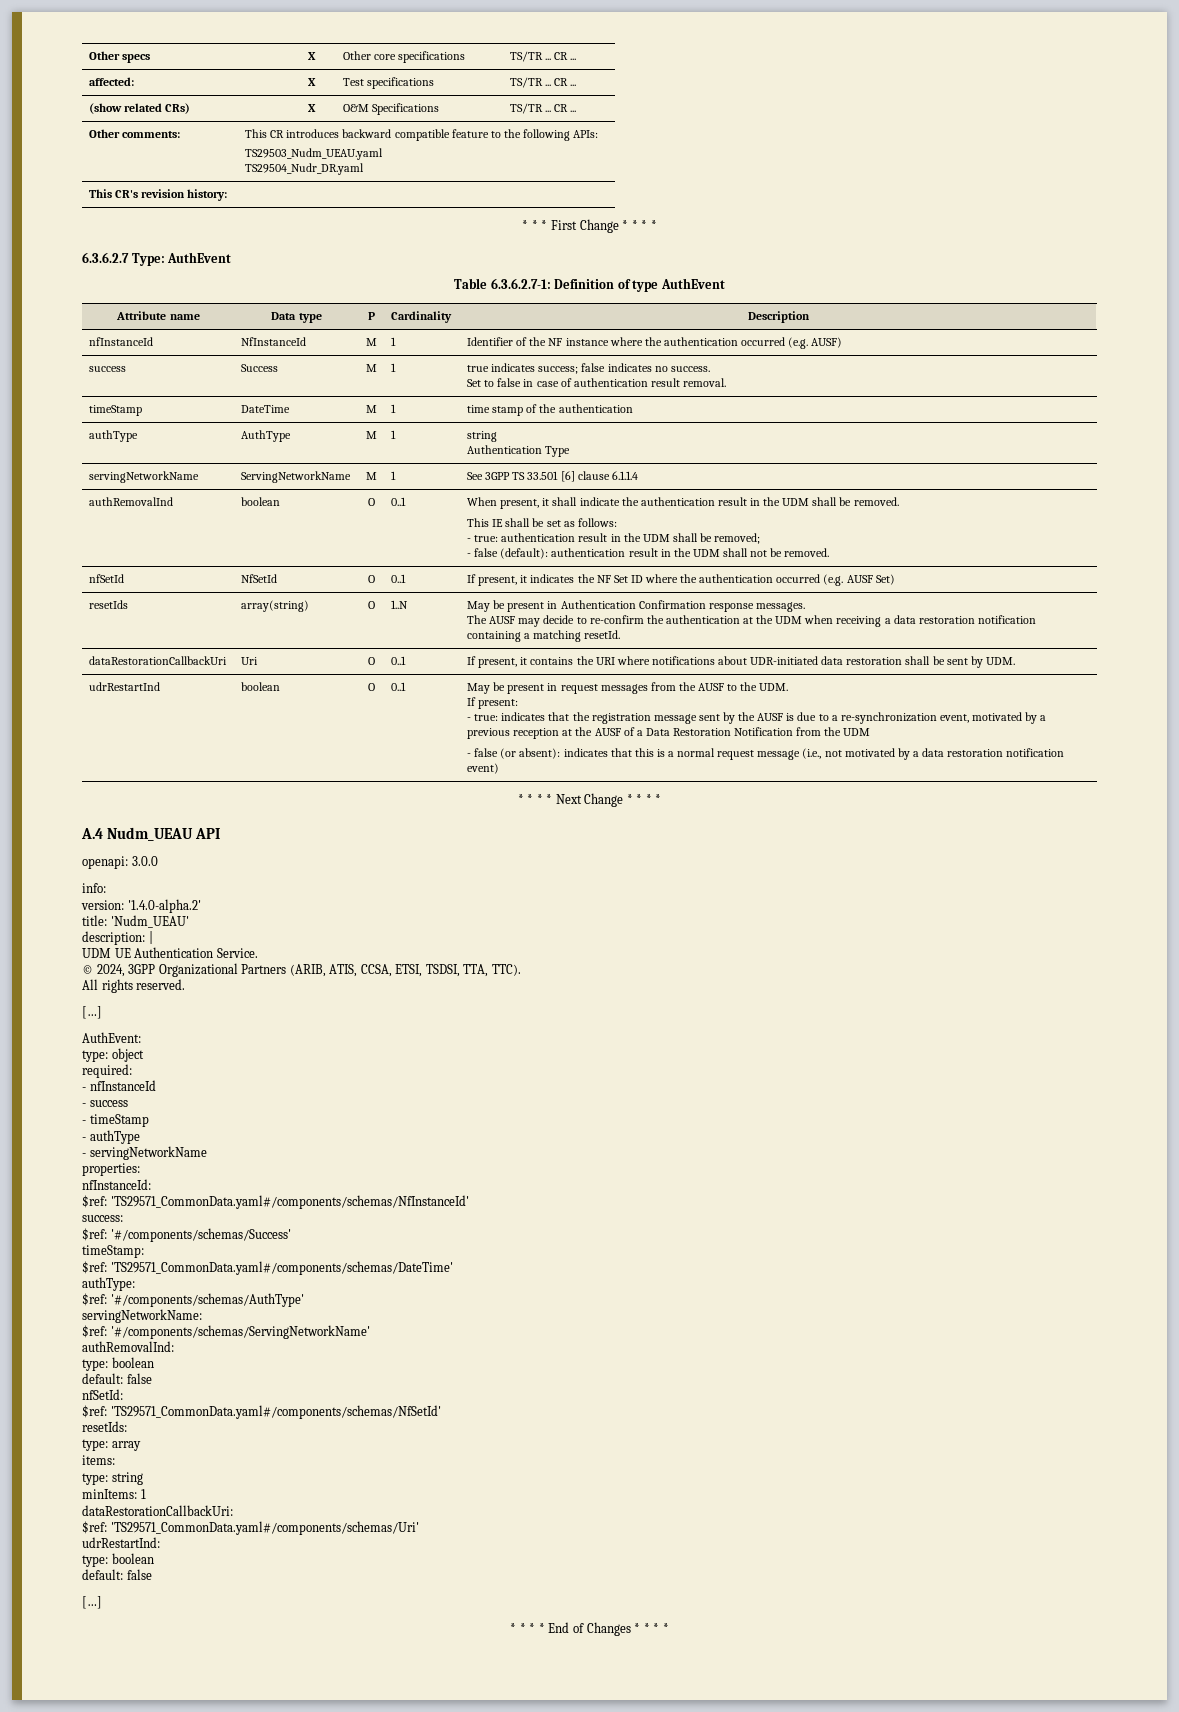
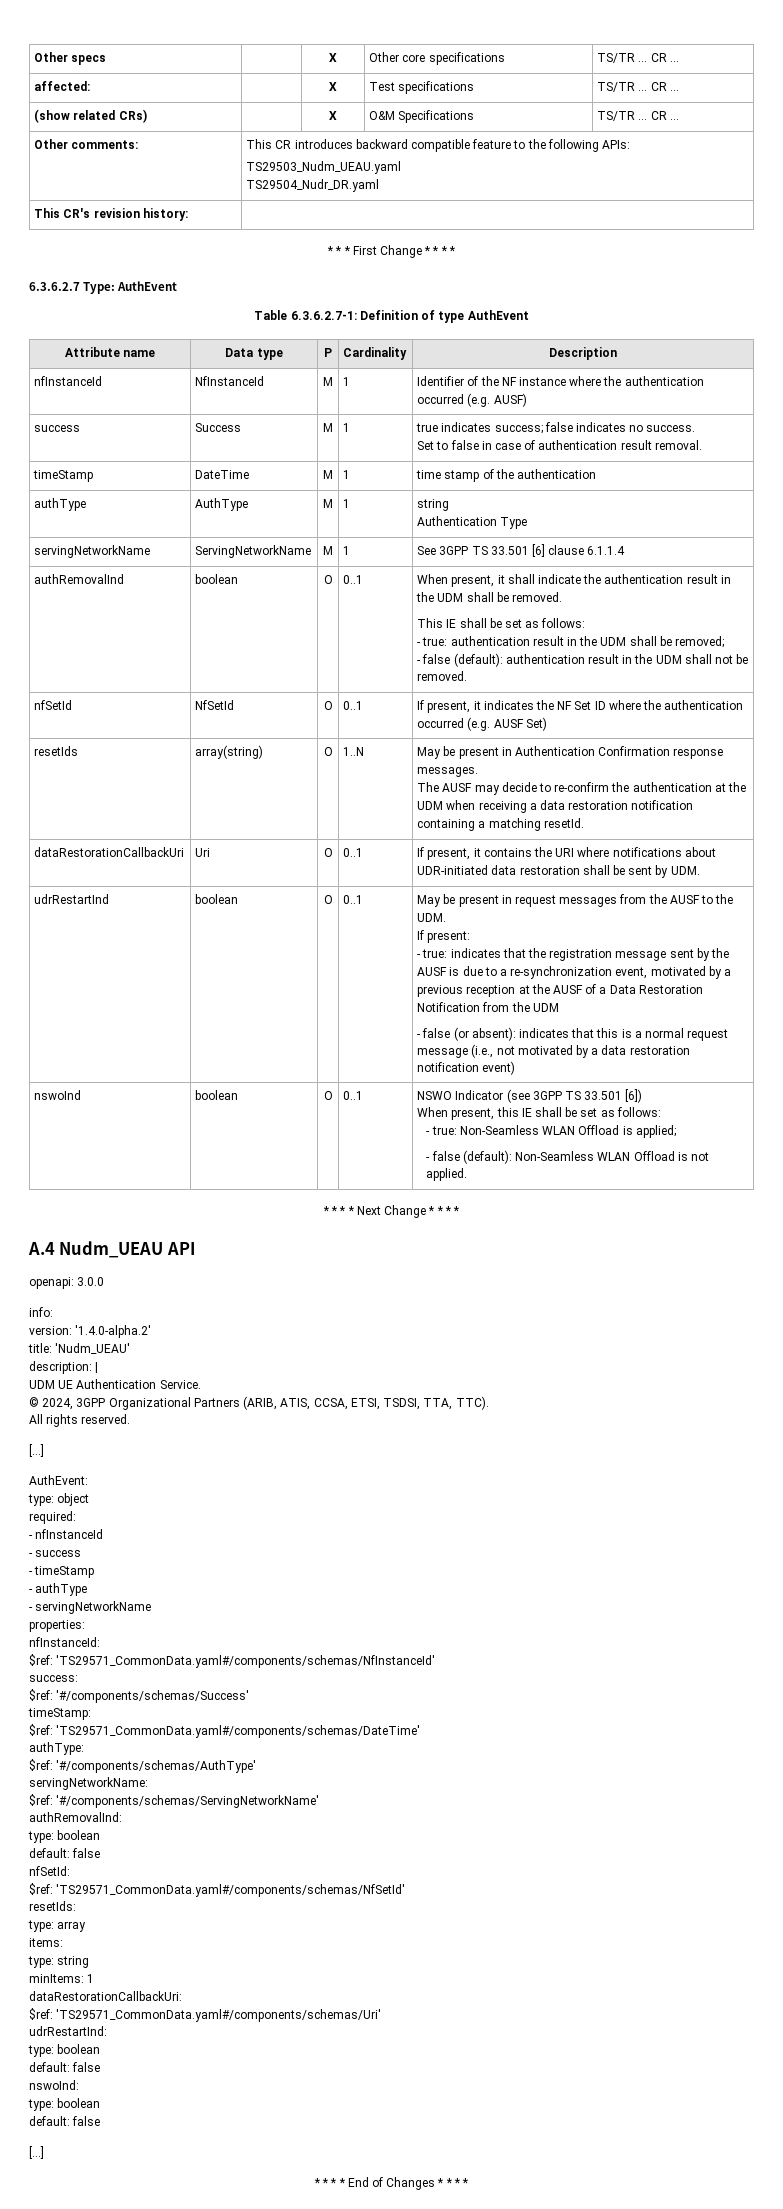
(500, 768) none -> [34,1090,82,1100] [195,1090,239,1100] [323,1091,333,1100] [343,1091,364,1100] [417,1089,643,1103] [417,1107,661,1120] [426,1125,676,1138] [426,1150,710,1164] [426,1168,468,1181] // nswoInd | boolean | O | 0..1 | NSWO Indicator (see 3GPP TS 33.501 [6]) // When present, this IE shall be set as follows: // - true: Non-Seamless WLAN Offload is applied; // - false (default): Non-Seamless WLAN Offload is not applied.
(152, 1574) none -> [29,2080,79,2090] [28,2098,101,2111] [29,2116,101,2126] // nswoInd: // type: boolean // default: false

